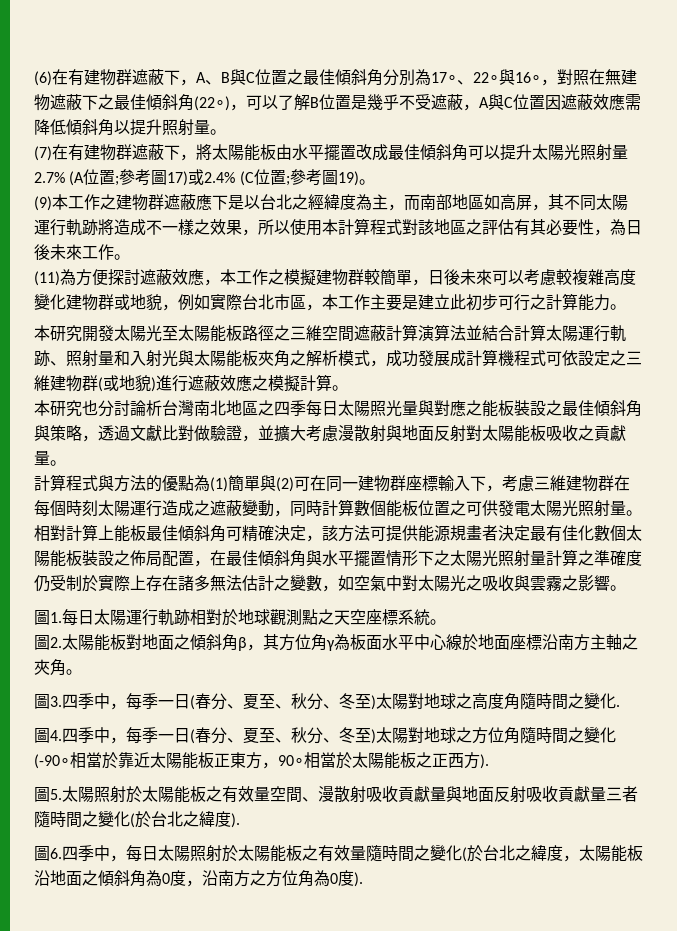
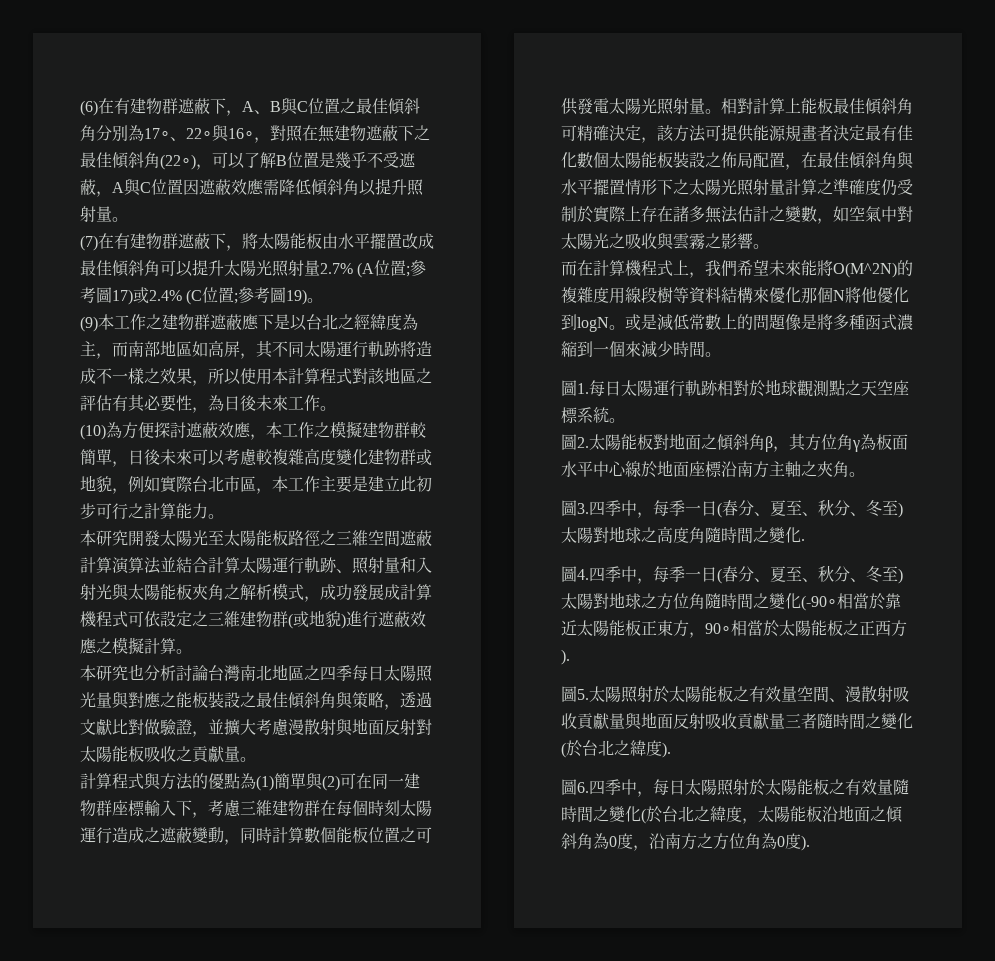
[34,271,60,286] (11) -> [80,424,106,440] (10)
[114,400,162,416] 討論析 -> [160,665,208,681] 析討論
(626, 588) none -> [561,259,913,278] [561,287,909,304] [561,314,913,332] [561,341,721,358] // 而在計算機程式上，我們希望未來能將O(M^2N)的複雜度用線段樹等資料結構來優化那個N將他優化到logN。或是減低常數上的問題像是將多種函式濃縮到一個來減少時間。

